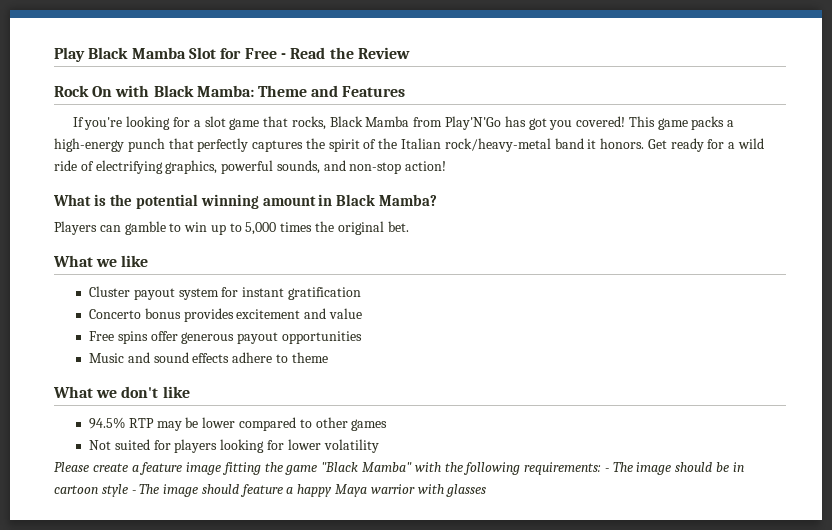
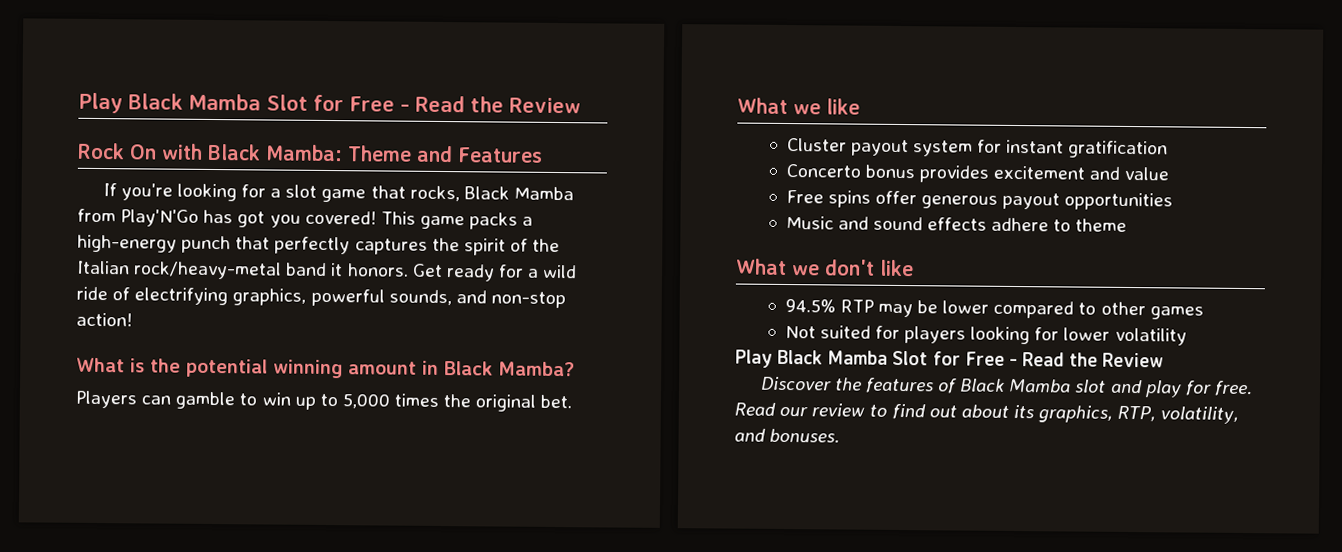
[54,462,744,475] [54,484,487,497] Please create a feature image fitting the game "Black Mamba" with the following requirements: - The image should be in cartoon style - The image should feature a happy Maya warrior with glasses -> [735,349,1165,368] [760,376,1253,398] [734,402,1240,424] [734,428,841,444] Play Black Mamba Slot for Free - Read the Review // Discover the features of Black Mamba slot and play for free. Read our review to find out about its graphics, RTP, volatility, and bonuses.

